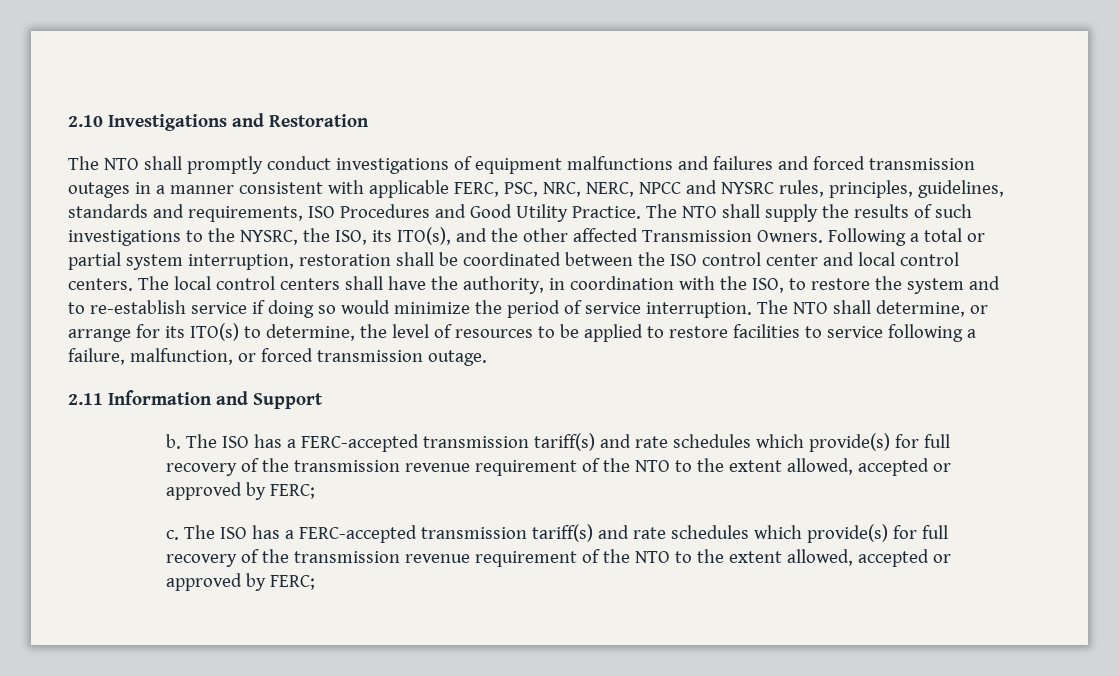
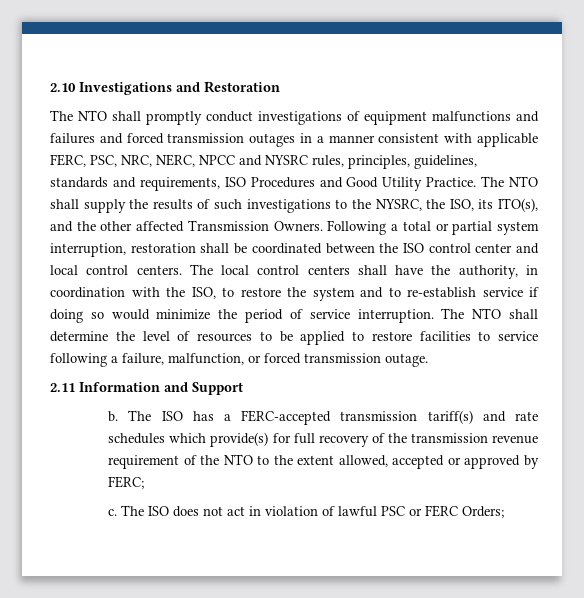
[875,300,988,317] [68,323,355,342] determine, or arrange for its ITO(s) to determine, -> [50,331,108,342] determine
[251,524,948,543] [165,549,951,567] [165,573,315,591] has a FERC-accepted transmission tariff(s) and rate schedules which provide(s) for full recovery of the transmission revenue requirement of the NTO to the extent allowed, accepted or approved by FERC; -> [173,505,505,518] does not act in violation of lawful PSC or FERC Orders;

